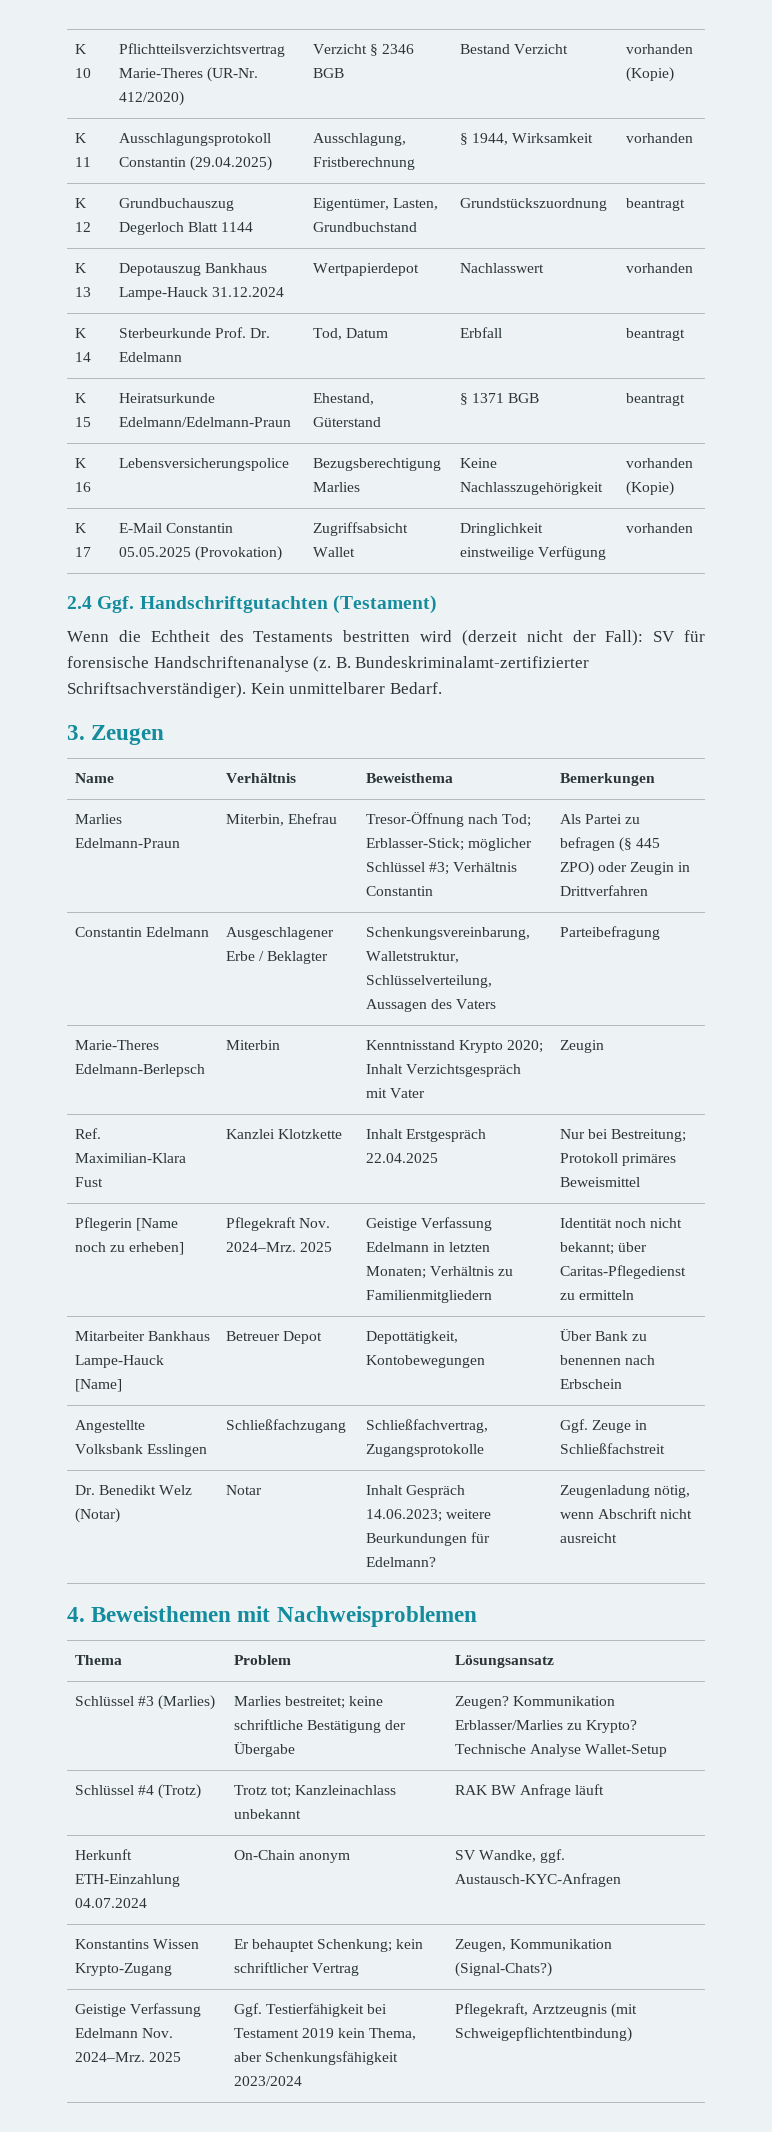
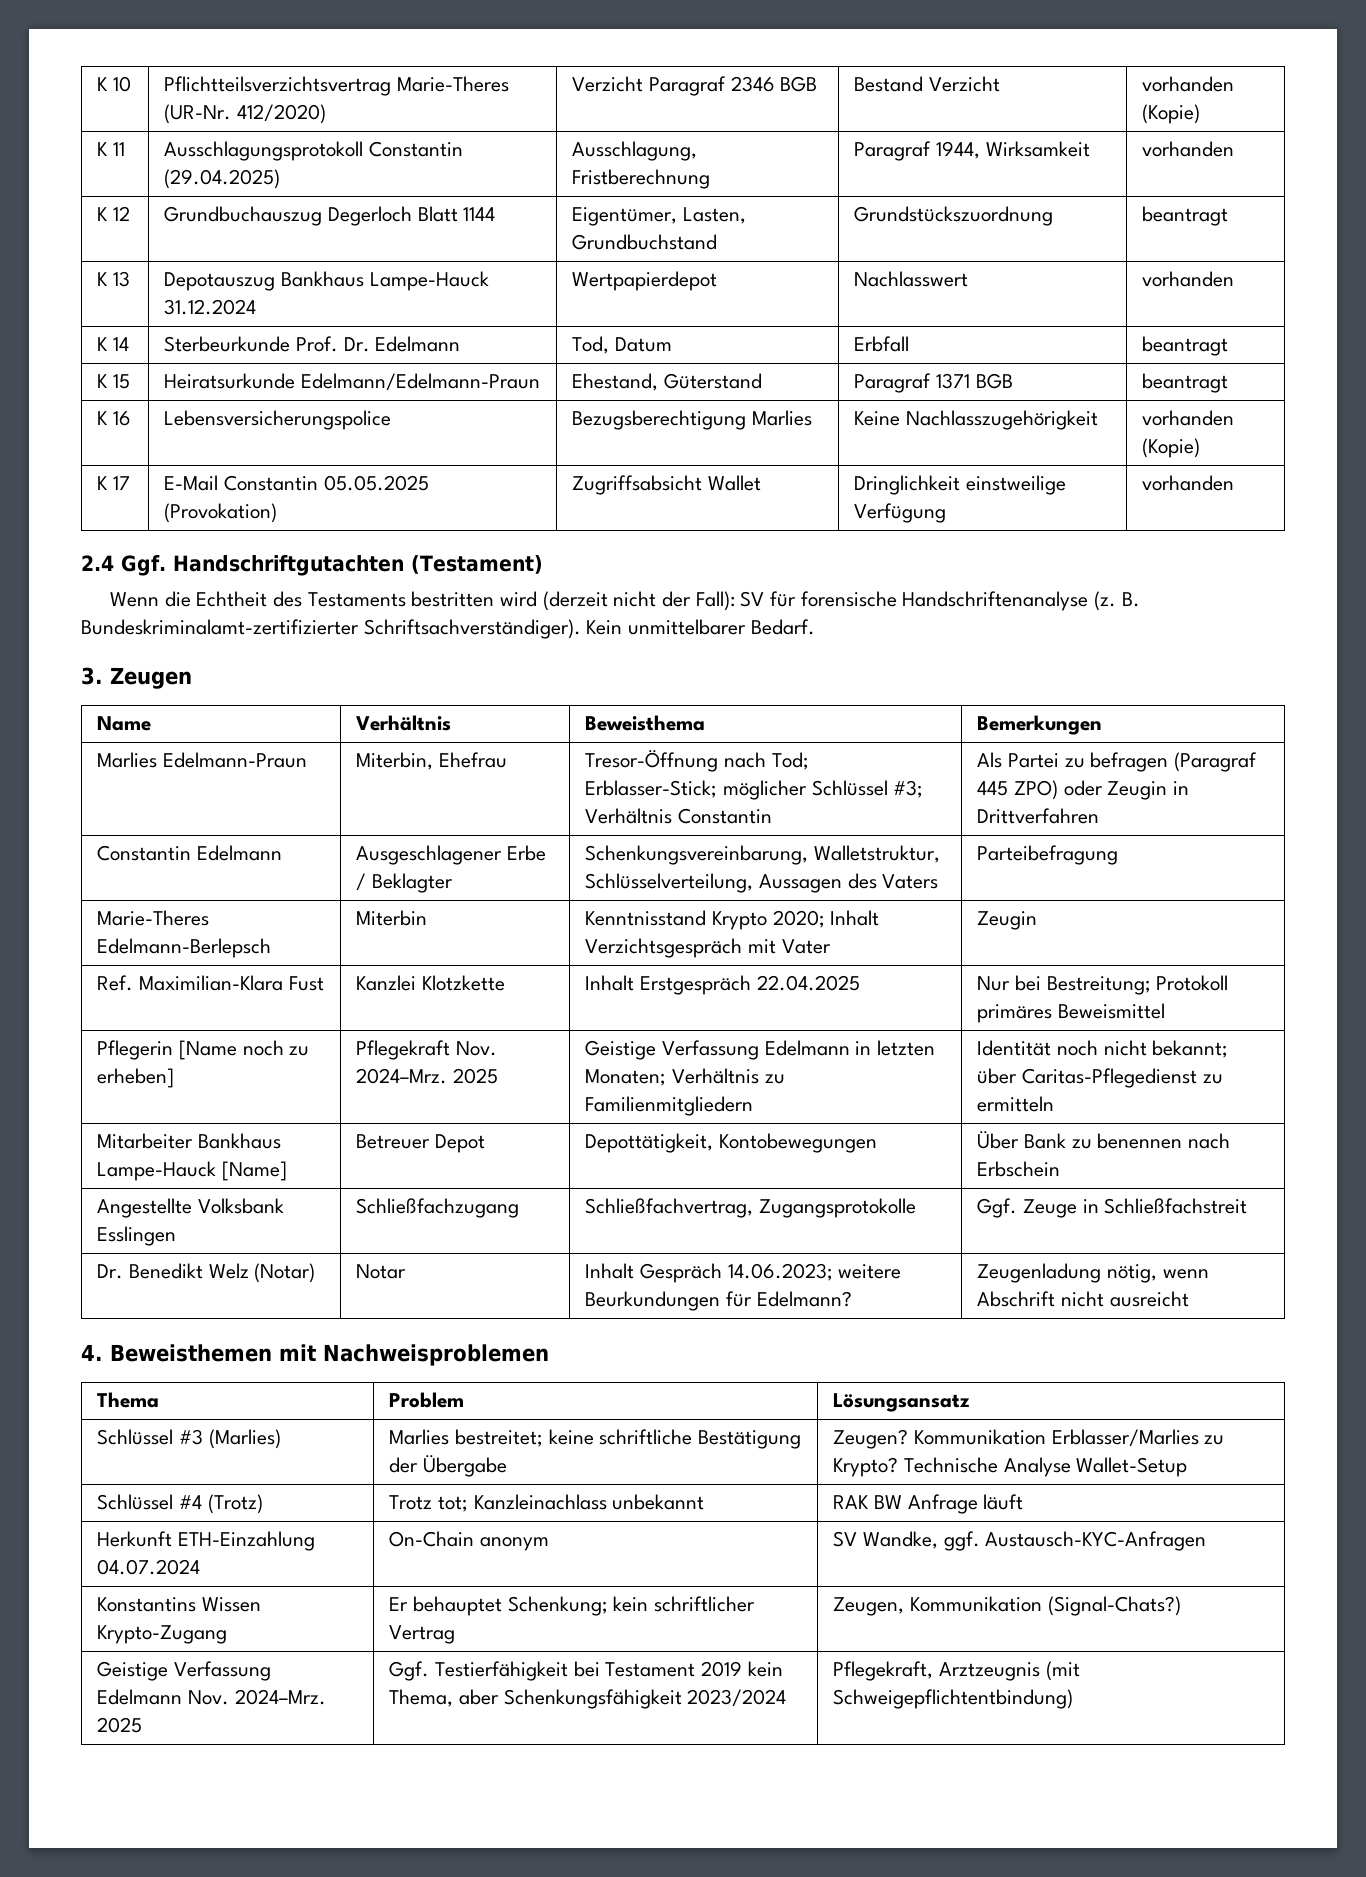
[370,44,379,56] § -> [648,76,726,96] Paragraf
[459,133,468,145] § -> [854,141,932,161] Paragraf
[459,393,468,405] § -> [854,373,932,393] Paragraf
[619,837,633,852] (§ -> [1173,752,1257,772] (Paragraf

